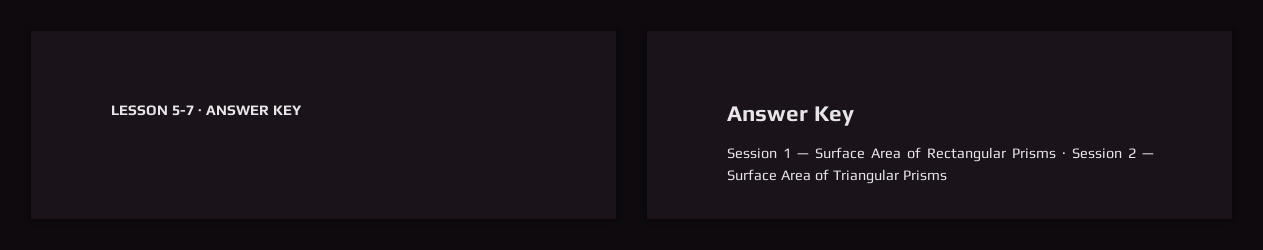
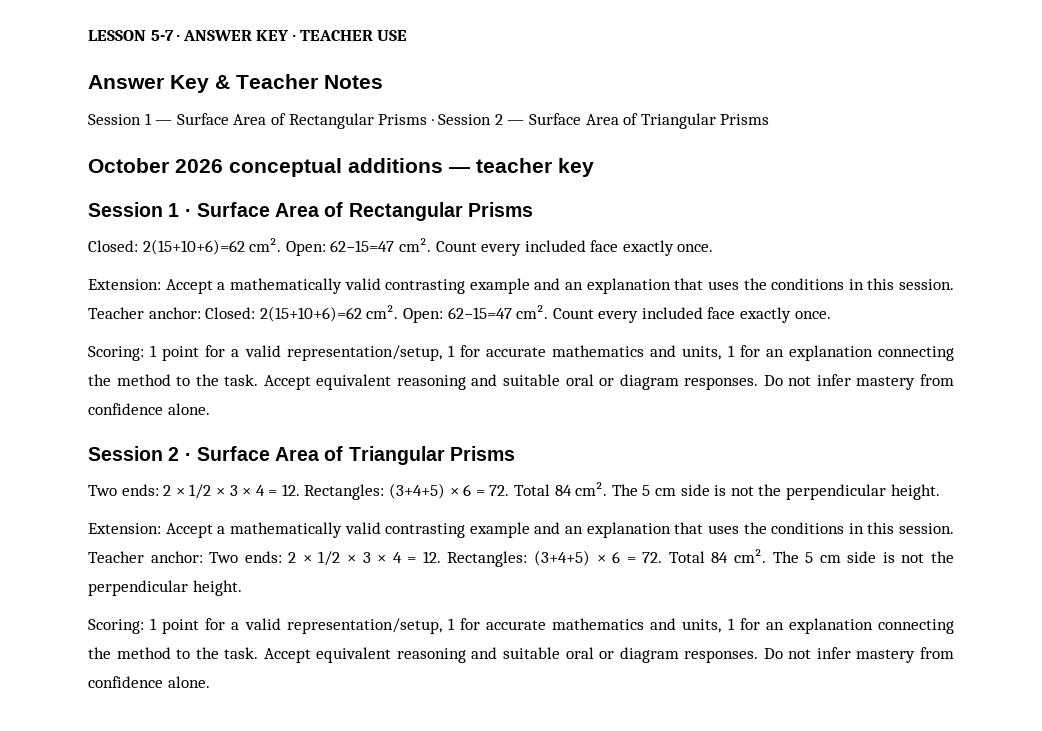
(302, 110) none -> [292,30,408,41] · TEACHER USE
(855, 116) none -> [215,74,383,89] & Teacher Notes
(947, 175) none -> [88,158,594,177] [88,202,533,221] [88,238,714,256] [88,278,954,294] [88,305,831,323] [88,345,955,361] [88,374,954,390] [88,403,210,415] [88,446,515,465] [88,482,940,500] [88,522,954,538] [88,549,954,567] [88,580,242,596] [88,618,955,634] [88,647,954,663] [88,676,210,688] // October 2026 conceptual additions — teacher key // Session 1 · Surface Area of Rectangular Prisms // Closed: 2(15+10+6)=62 cm². Open: 62−15=47 cm². Count every included face exactly once. // Extension: Accept a mathematically valid contrasting example and an explanation that uses the conditions in this session. Teacher anchor: Closed: 2(15+10+6)=62 cm². Open: 62−15=47 cm². Count every included face exactly once. // Scoring: 1 point for a valid representation/setup, 1 for accurate mathematics and units, 1 for an explanation connecting the method to the task. Accept equivalent reasoning and suitable oral or diagram responses. Do not infer mastery from confidence alone. // Session 2 · Surface Area of Triangular Prisms // Two ends: 2 × 1/2 × 3 × 4 = 12. Rectangles: (3+4+5) × 6 = 72. Total 84 cm². The 5 cm side is not the perpendicular height. // Extension: Accept a mathematically valid contrasting example and an explanation that uses the conditions in this session. Teacher anchor: Two ends: 2 × 1/2 × 3 × 4 = 12. Rectangles: (3+4+5) × 6 = 72. Total 84 cm². The 5 cm side is not the perpendicular height. // Scoring: 1 point for a valid representation/setup, 1 for accurate mathematics and units, 1 for an explanation connecting the method to the task. Accept equivalent reasoning and suitable oral or diagram responses. Do not infer mastery from confidence alone.

